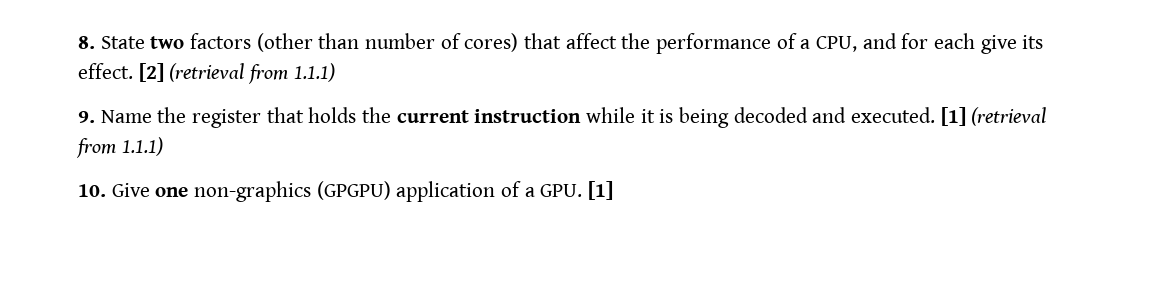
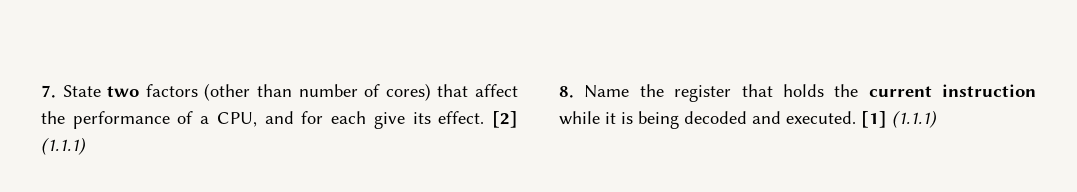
[78,36,95,49] 8. -> [41,85,56,98] 7.
[169,63,335,84] [78,111,95,123] (retrieval from 1.1.1) // 9. -> [41,137,86,155] [559,86,574,98] (1.1.1) // 8.
[971,107,1047,126] [76,137,163,158] [78,181,614,202] (retrieval from 1.1.1) // 10. Give one non-graphics (GPGPU) application of a GPU. [1] -> [892,110,937,128] (1.1.1)

